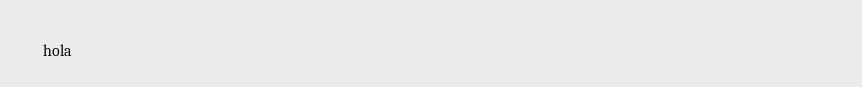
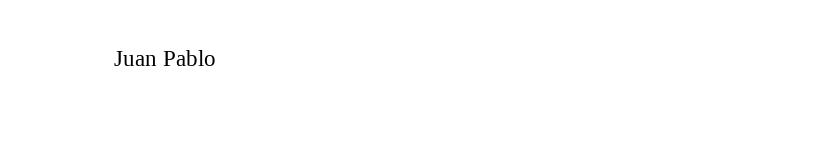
[43,44,72,56] hola -> [114,50,217,66] Juan Pablo

